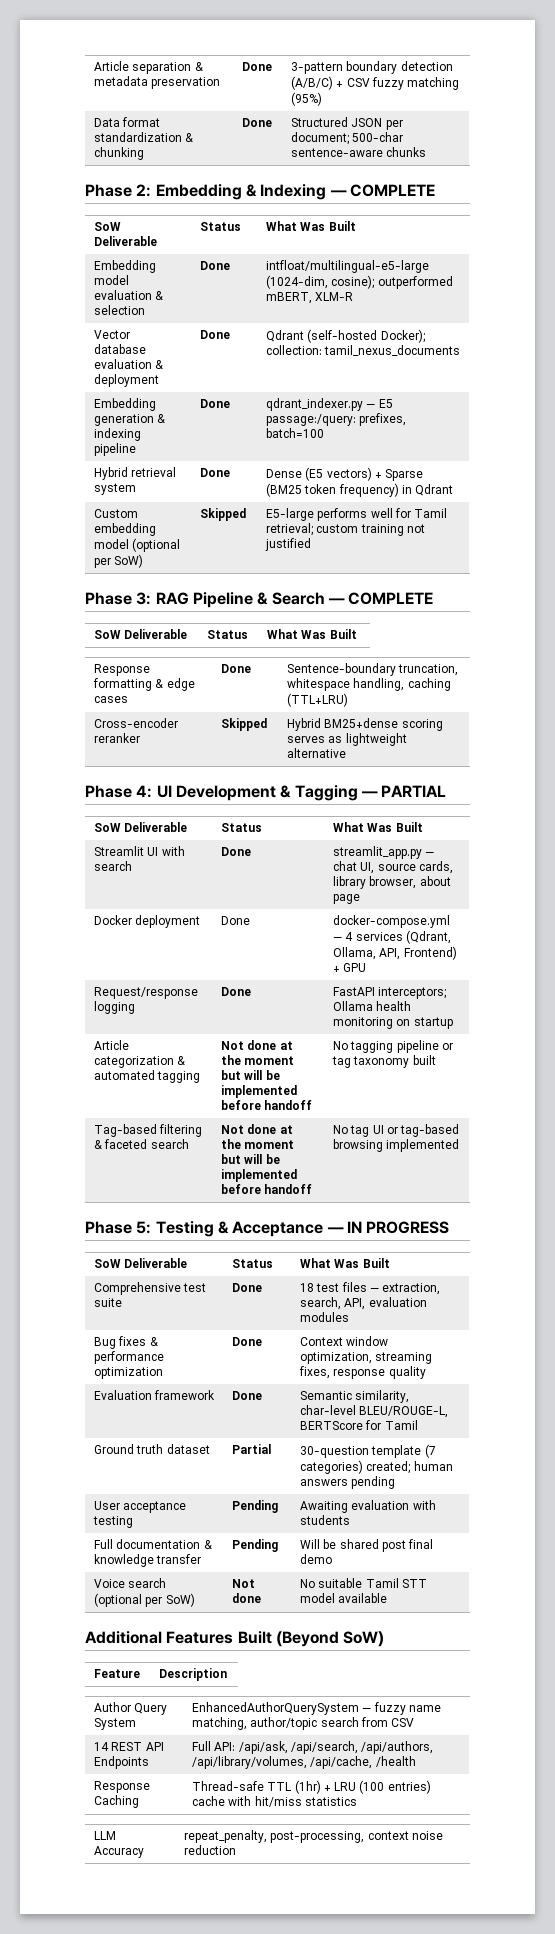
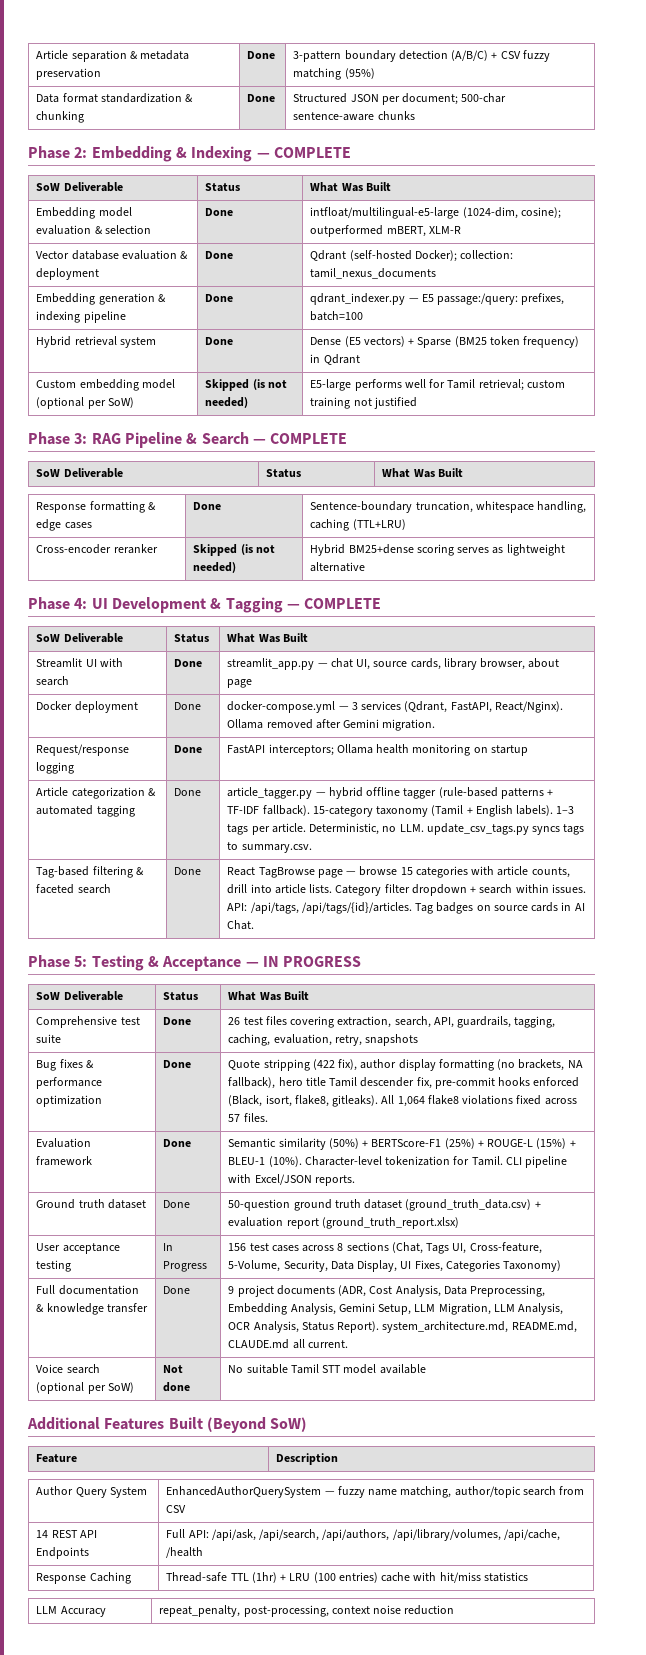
(247, 514) none -> [252,379,287,390] [205,397,249,408] (is not needed)
(268, 724) none -> [240,544,275,555] [193,562,237,573] (is not needed)
[381,785,447,797] PARTIAL -> [304,598,382,609] COMPLETE
[345,932,354,941] 4 -> [351,702,358,710] 3
[333,946,457,960] [333,963,367,972] Ollama, API, Frontend) + GPU -> [450,701,563,713] [227,719,436,731] FastAPI, React/Nginx). Ollama removed after Gemini migration.
[221,1040,293,1050] [221,1055,295,1065] [221,1070,280,1080] [221,1085,298,1098] [221,1100,313,1110] [333,1040,453,1053] [332,1055,436,1068] Not done at the moment but will be implemented before handoff | No tagging pipeline or tag taxonomy built -> [174,788,202,796] [227,787,554,799] [227,805,575,817] [227,823,585,835] [227,842,312,853] Done | article_tagger.py — hybrid offline tagger (rule-based patterns + TF-IDF fallback). 15-category taxonomy (Tamil + English labels). 1–3 tags per article. Deterministic, no LLM. update_csv_tags.py syncs tags to summary.csv.
[221,1124,293,1134] [221,1139,295,1149] [221,1154,280,1164] [221,1169,298,1182] [221,1184,313,1194] [333,1124,460,1137] [333,1139,460,1152] Not done at the moment but will be implemented before handoff | No tag UI or tag-based browsing implemented -> [174,867,202,875] [227,866,570,878] [227,884,586,896] [227,902,585,914] [227,920,255,930] Done | React TagBrowse page — browse 15 categories with article counts, drill into article lists. Category filter dropdown + search within issues. API: /api/tags, /api/tags/{id}/articles. Tag badges on source cards in AI Chat.
[300,1283,315,1292] 18 -> [228,1017,241,1025] 26
[369,1288,379,1292] — -> [290,1016,335,1028] covering
[368,1297,427,1307] [300,1312,350,1322] evaluation modules -> [457,1016,556,1028] [228,1034,419,1046] guardrails, tagging, caching, evaluation, retry, snapshots
[300,1336,389,1346] [300,1352,433,1364] [299,1366,426,1379] [94,1390,216,1400] [232,1391,263,1400] [300,1390,410,1403] [300,1405,449,1418] [300,1420,418,1430] [94,1444,210,1454] [232,1444,272,1454] [300,1444,436,1458] [300,1460,453,1474] [300,1476,396,1489] [94,1501,187,1513] [93,1516,134,1528] [232,1500,279,1513] [300,1500,436,1513] [300,1515,351,1525] Context window optimization, streaming fixes, response quality // Evaluation framework | Done | Semantic similarity, char-level BLEU/ROUGE-L, BERTScore for Tamil // Ground truth dataset | Partial | 30-question template (7 categories) created; human answers pending // User acceptance testing | Pending | Awaiting evaluation with students -> [228,1059,583,1071] [228,1077,580,1089] [228,1095,577,1107] [228,1113,268,1122] [36,1138,92,1148] [36,1156,93,1166] [163,1139,192,1147] [228,1138,576,1150] [228,1156,568,1168] [228,1174,355,1186] [36,1199,146,1209] [163,1200,191,1208] [228,1199,541,1211] [228,1217,459,1229] [36,1243,120,1254] [36,1260,72,1272] [163,1243,174,1251] [163,1261,208,1272] [228,1242,542,1254] [228,1260,562,1272] Quote stripping (422 fix), author display formatting (no brackets, NA fallback), hero title Tamil descender fix, pre-commit hooks enforced (Black, isort, flake8, gitleaks). All 1,064 flake8 violations fixed across 57 files. // Evaluation framework | Done | Semantic similarity (50%) + BERTScore-F1 (25%) + ROUGE-L (15%) + BLEU-1 (10%). Character-level tokenization for Tamil. CLI pipeline with Excel/JSON reports. // Ground truth dataset | Done | 50-question ground truth dataset (ground_truth_data.csv) + evaluation report (ground_truth_report.xlsx) // User acceptance testing | In Progress | 156 test cases across 8 sections (Chat, Tags UI, Cross-feature, 5-Volume, Security, Data Display, UI Fixes, Categories Taxonomy)
[232,1539,279,1552] [300,1539,434,1552] [300,1554,333,1564] Pending | Will be shared post final demo -> [163,1286,191,1294] [228,1285,546,1297] [228,1303,564,1315] [228,1321,577,1333] [228,1339,348,1349] Done | 9 project documents (ADR, Cost Analysis, Data Preprocessing, Embedding Analysis, Gemini Setup, LLM Migration, LLM Analysis, OCR Analysis, Status Report). system_architecture.md, README.md, CLAUDE.md all current.

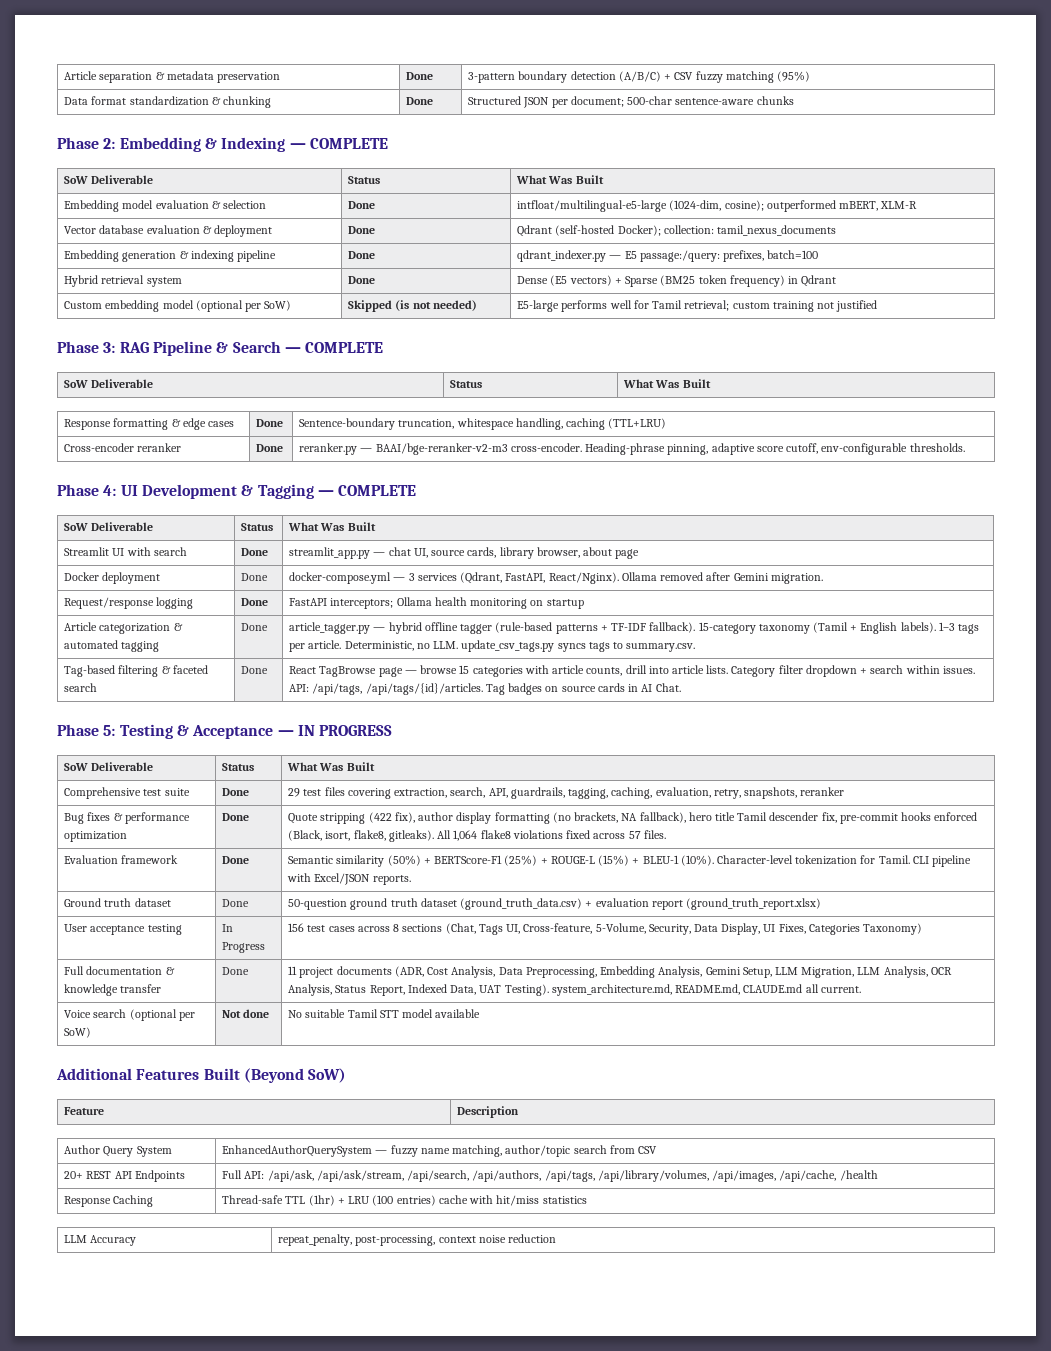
[193,544,275,556] [193,562,237,573] [310,544,565,556] [310,562,366,572] Skipped (is not needed) | Hybrid BM25+dense scoring serves as lightweight alternative -> [256,444,284,452] [299,443,965,455] Done | reranker.py — BAAI/bge-reranker-v2-m3 cross-encoder. Heading-phrase pinning, adaptive score cutoff, env-configurable thresholds.
[228,1017,241,1025] 26 -> [288,788,301,797] 29
[365,1034,419,1046] snapshots -> [743,787,845,799] snapshots, reranker
[228,1286,235,1294] 9 -> [288,966,298,975] 11
[337,1321,380,1333] Report). -> [369,984,549,996] Report, Indexed Data, UAT Testing).
[36,1530,49,1538] 14 -> [64,1171,84,1179] 20+
(256, 1535) none -> [316,1170,404,1182] /api/ask/stream,
[392,1529,501,1541] /api/library/volumes, -> [544,1170,777,1182] /api/tags, /api/library/volumes, /api/images,

